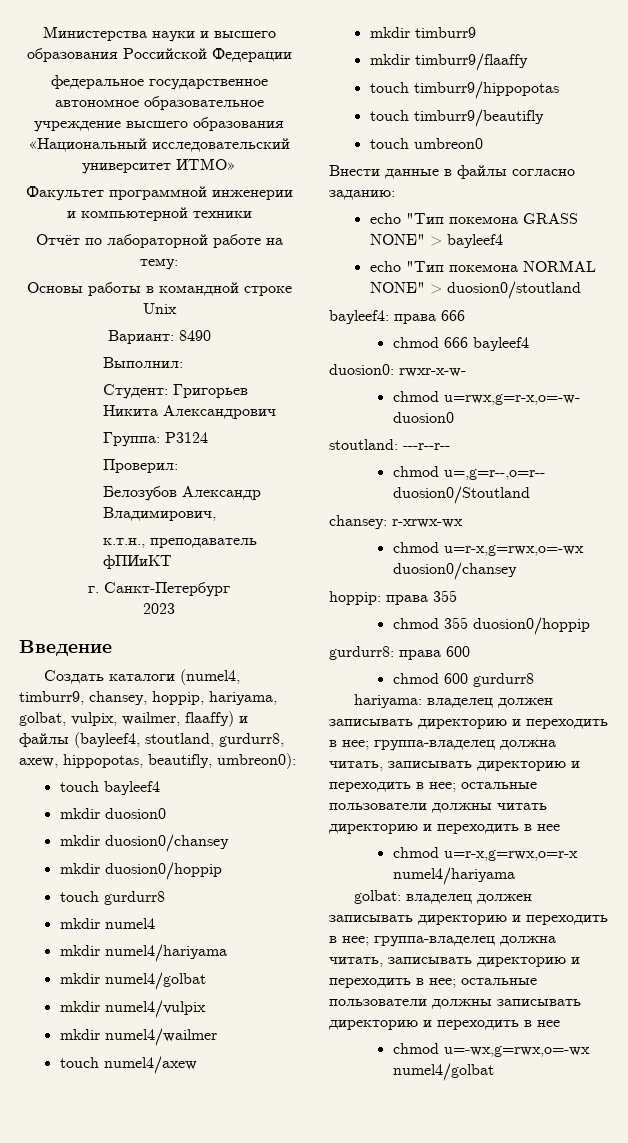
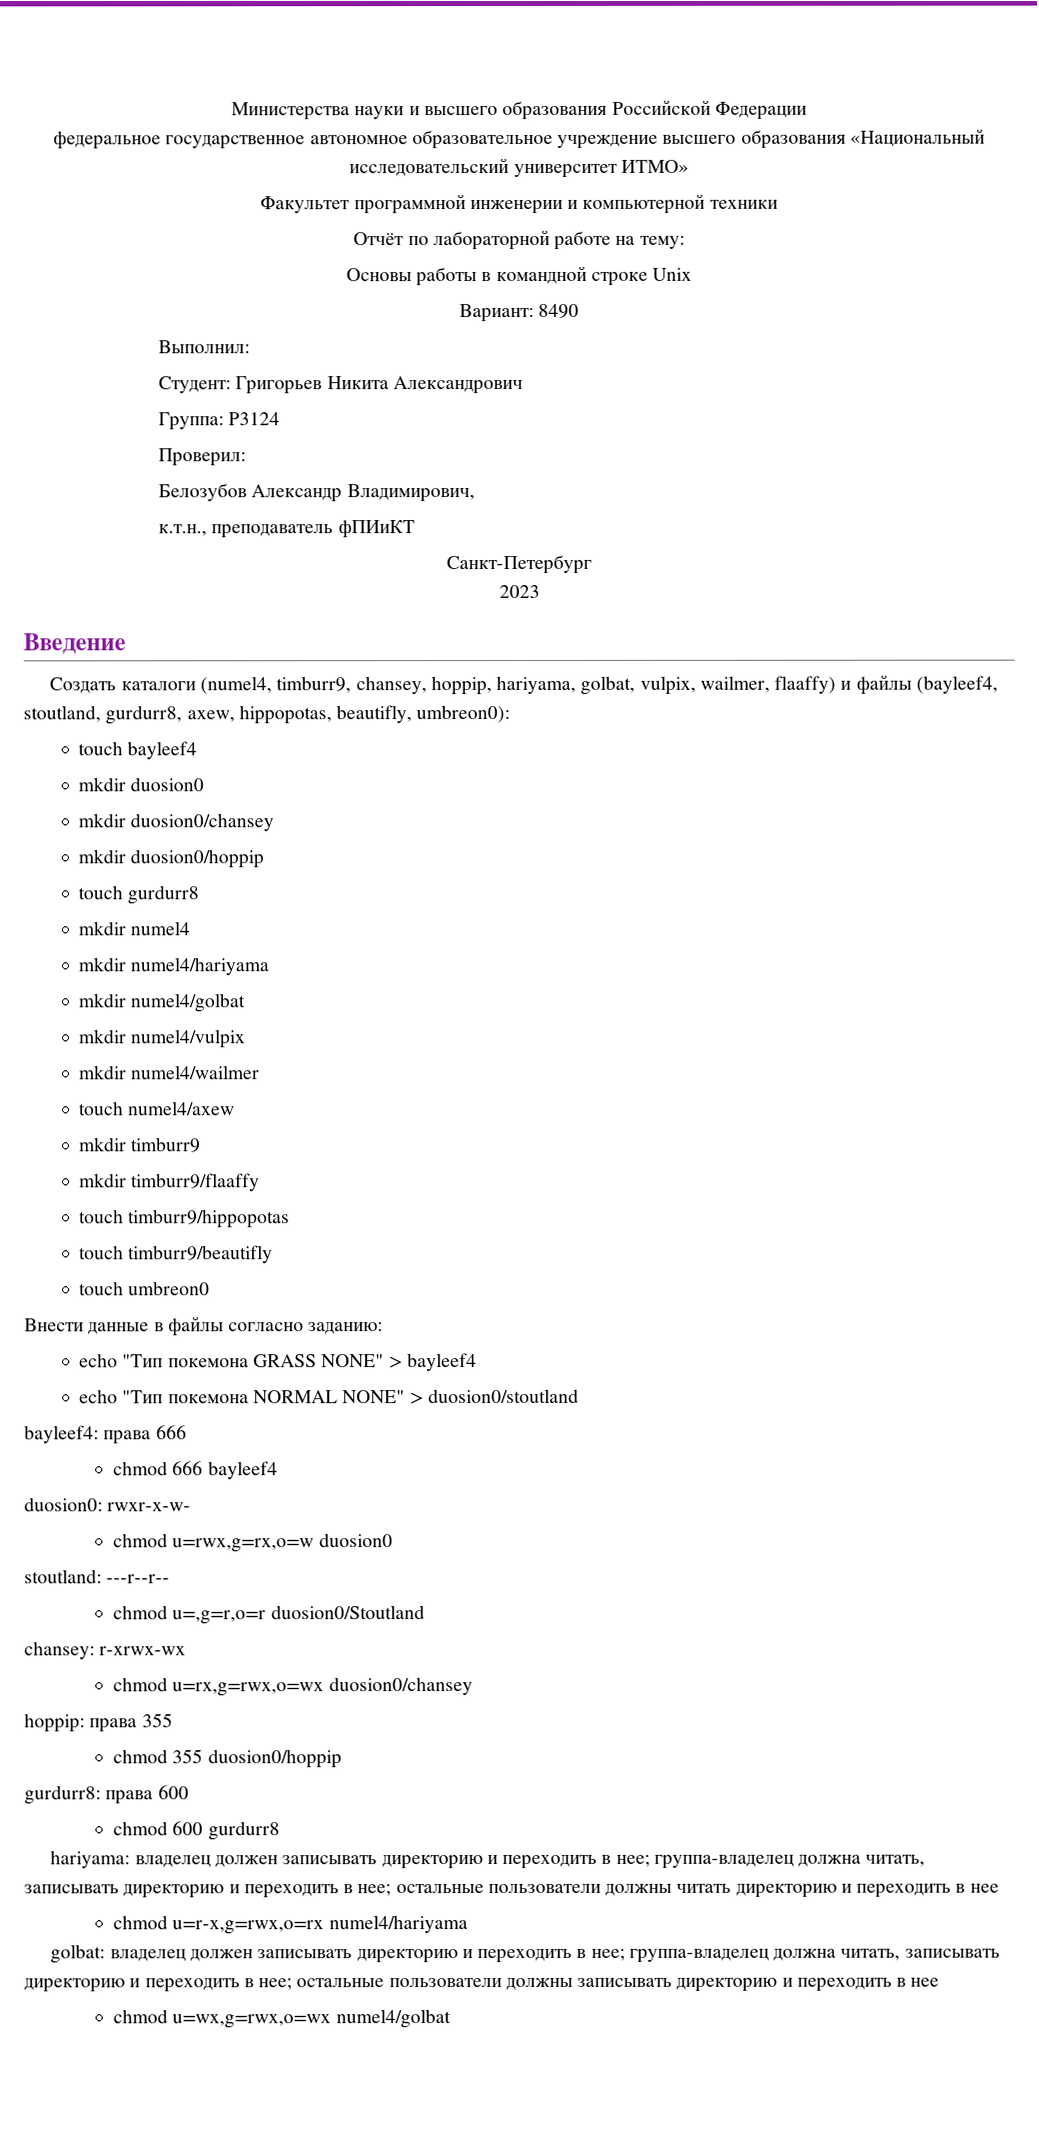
[88,586,99,593] г. -> (415, 529) none
[443,394,580,405] u=rwx,g=r-x,o=-w- -> [172,1538,315,1553] u=rwx,g=rx,o=w
[443,469,545,480] u=,g=r--,o=r-- -> [172,1610,267,1625] u=,g=r,o=r
[443,545,584,556] u=r-x,g=rwx,o=-wx -> [172,1682,325,1697] u=rx,g=rwx,o=wx
[443,850,578,861] u=r-x,g=rwx,o=r-x -> [172,1920,325,1935] u=r-x,g=rwx,o=rx
[443,1046,590,1057] u=-wx,g=rwx,o=-wx -> [172,2014,332,2029] u=wx,g=rwx,o=wx

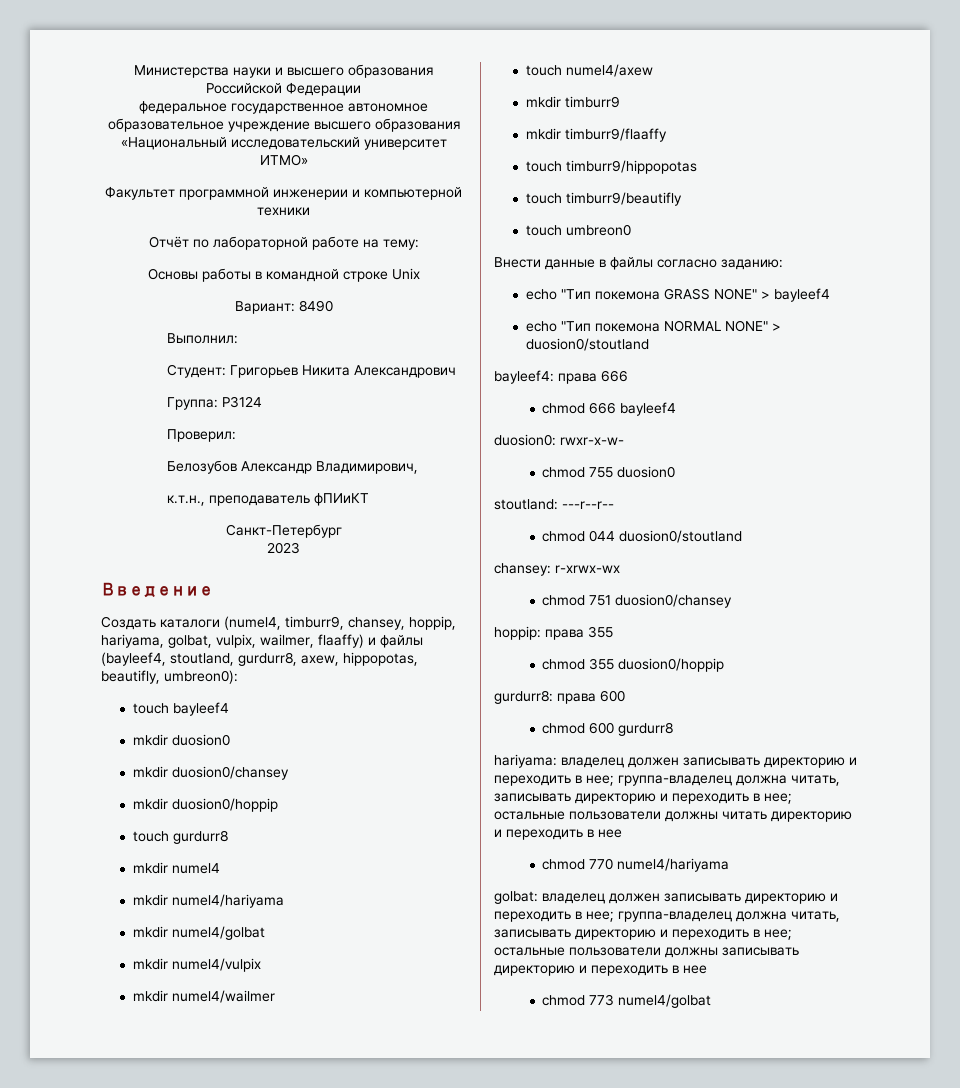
[172,1538,315,1553] u=rwx,g=rx,o=w -> [589,467,614,478] 755
[172,1605,425,1625] u=,g=r,o=r duosion0/Stoutland -> [589,530,743,543] 044 duosion0/stoutland
[172,1682,325,1697] u=rx,g=rwx,o=wx -> [589,595,612,606] 751
[172,1920,325,1935] u=r-x,g=rwx,o=rx -> [589,858,614,870] 770
[172,2014,332,2029] u=wx,g=rwx,o=wx -> [589,994,615,1006] 773

